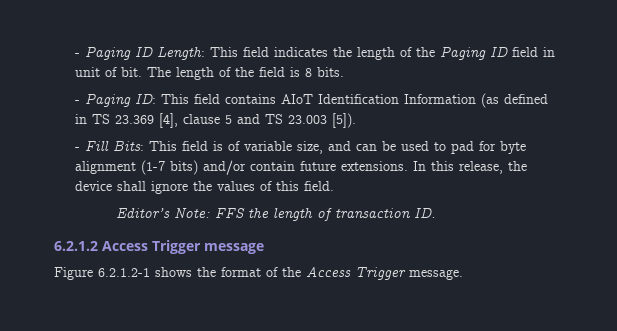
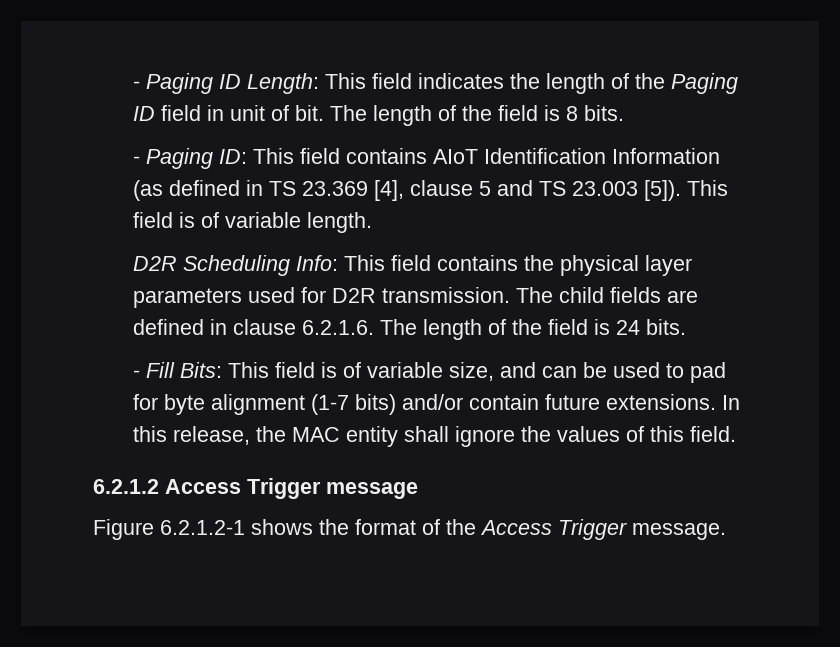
(356, 120) none -> [687,180,729,196] [133,212,373,233] [133,255,693,276] [133,287,699,308] [133,319,687,340] This field is of variable length. // D2R Scheduling Info: This field contains the physical layer parameters used for D2R transmission. The child fields are defined in clause 6.2.1.6. The length of the field is 24 bits.
[74,181,112,191] device -> [292,426,399,447] MAC entity
[115,207,436,221] // Editor’s Note: FFS the length of transaction ID. -> (737, 434) none

